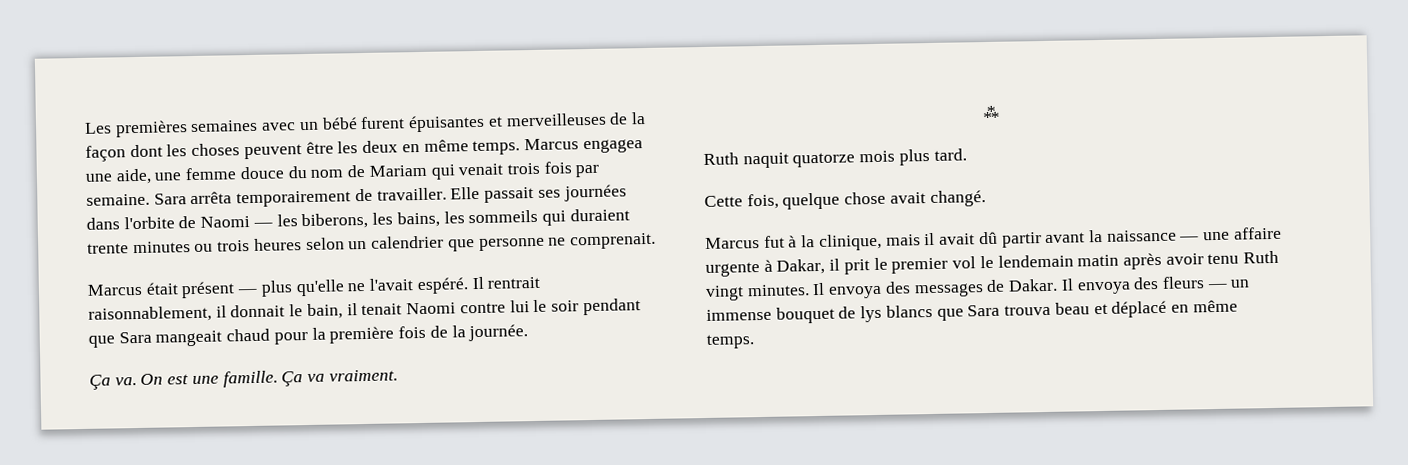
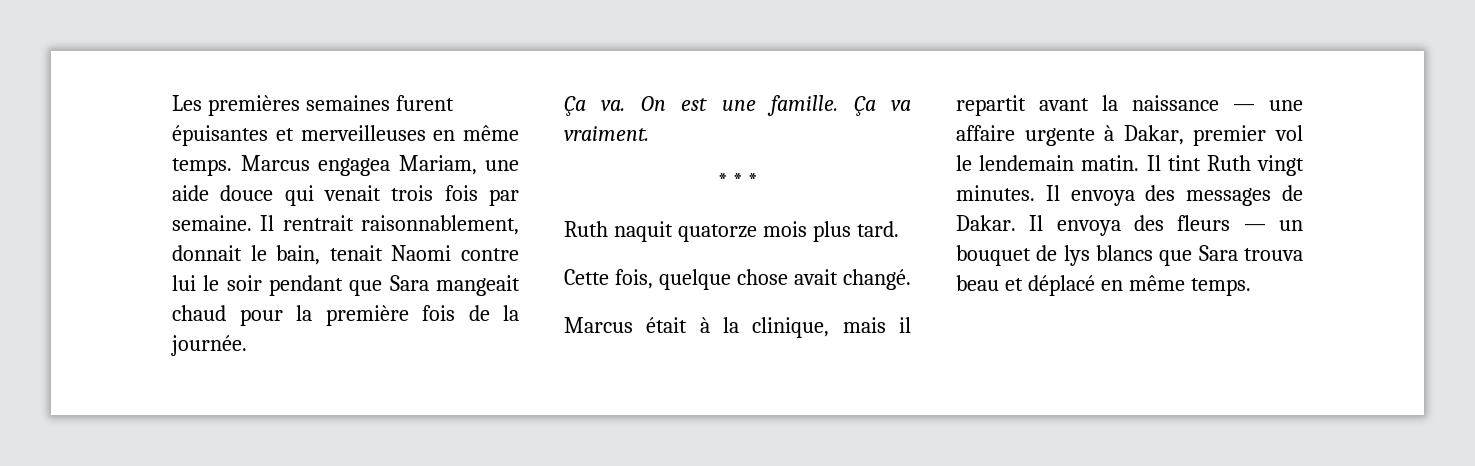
[261,117,358,131] avec un bébé -> (390, 103) none
[609,112,646,125] [85,140,399,162] de la façon dont les choses peuvent être les deux -> (426, 133) none
[85,164,427,185] une aide, une femme douce du nom de Mariam -> [398,155,519,175] [172,185,274,201] Mariam, une aide douce
[153,184,627,208] [86,208,630,230] [87,232,656,254] [87,277,469,299] Sara arrêta temporairement de travailler. Elle passait ses journées dans l'orbite de Naomi — les biberons, les bains, les sommeils qui duraient trente minutes ou trois heures selon un calendrier que personne ne comprenait. // Marcus était présent — plus qu'elle ne l'avait espéré. -> (252, 223) none
[215,305,227,318] il -> (519, 225) none
[346,303,358,316] il -> (321, 255) none
[983,105,1000,119] ⁂ -> [718,173,757,189] * * *
[763,235,785,248] fut -> [646,317,688,333] était
[939,231,1042,248] avait dû partir -> [956,95,1026,116] repartit
[829,257,888,275] il prit le -> (1184, 135) none
[1077,252,1240,270] matin après avoir tenu -> [1081,155,1201,171] matin. Il tint
[706,308,772,321] immense -> (1303, 225) none

